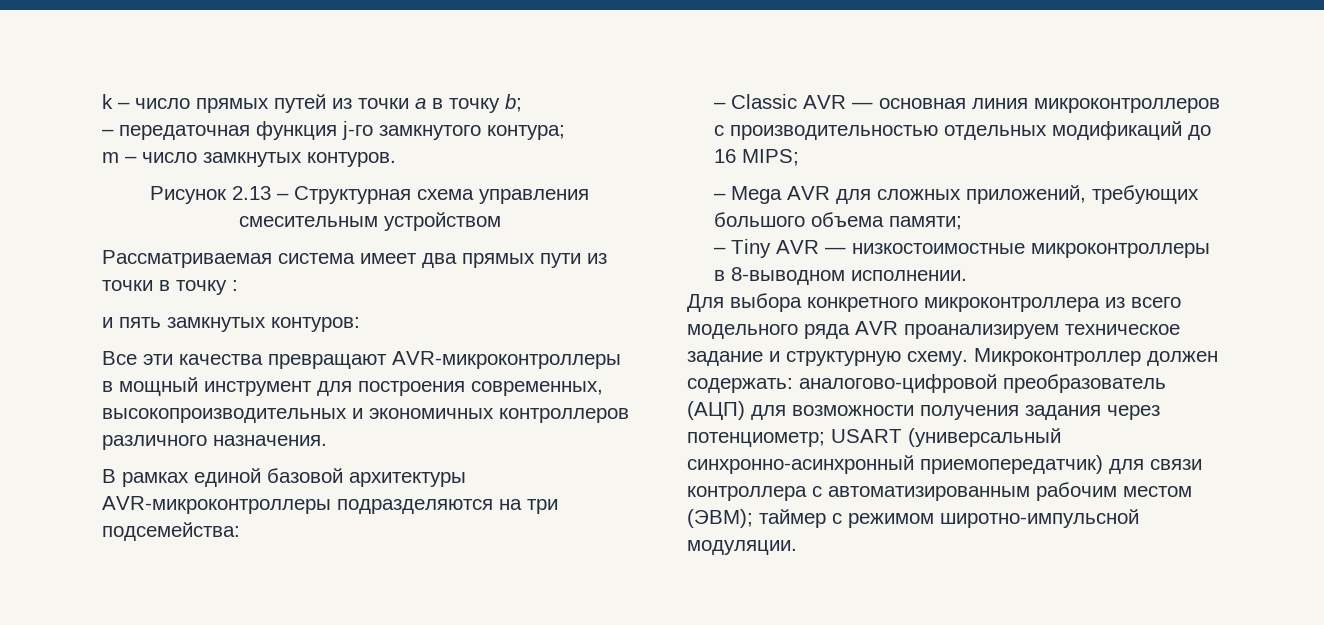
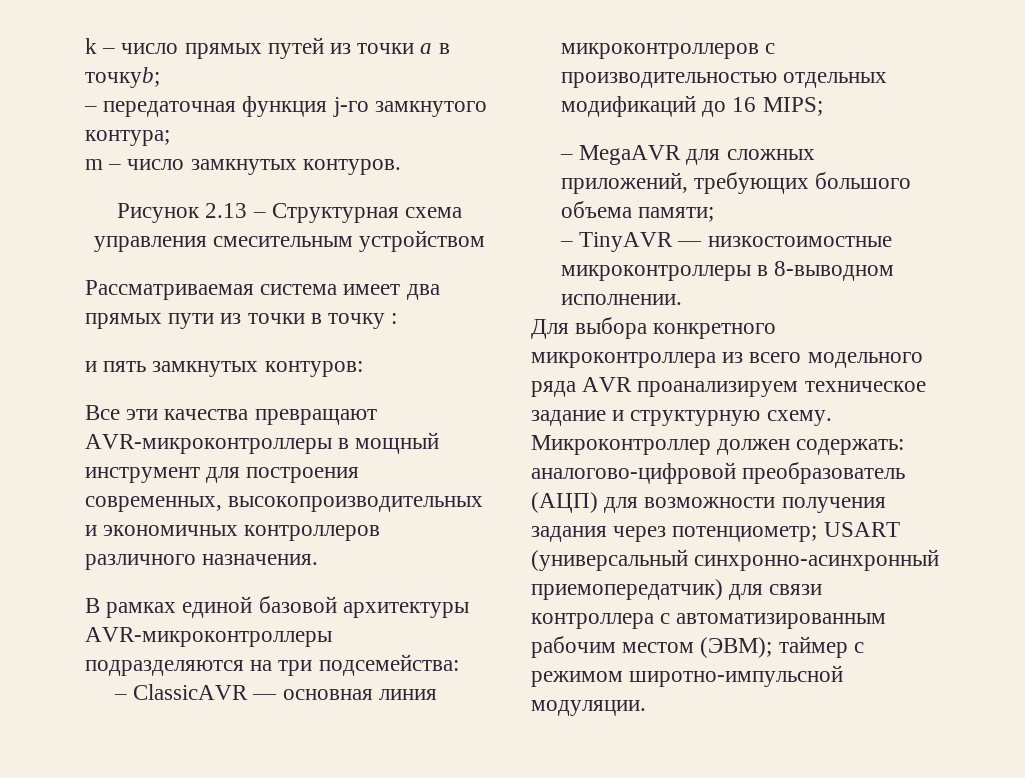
[449,94,522,113] точку b; -> [85,67,160,88] точкуb;
[730,94,846,109] Classic AVR -> [133,684,249,700] ClassicAVR
[730,186,830,204] Mega AVR -> [579,145,682,165] MegaAVR
[730,239,819,258] Tiny AVR -> [579,232,674,252] TinyAVR

